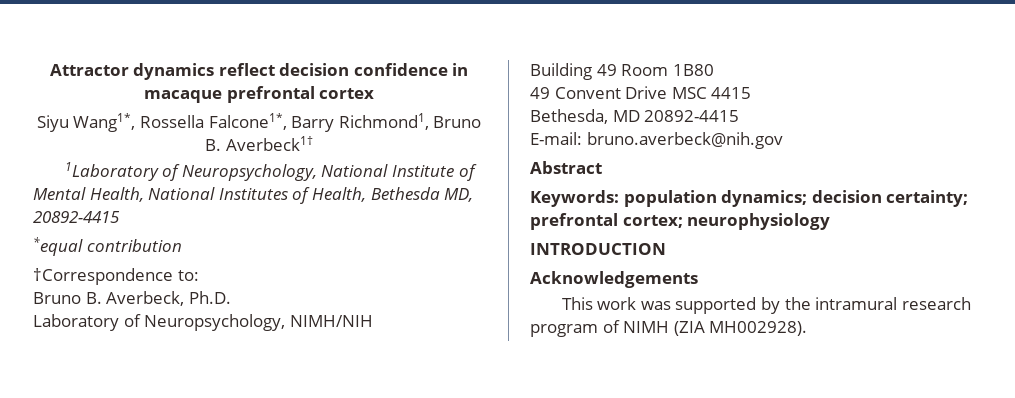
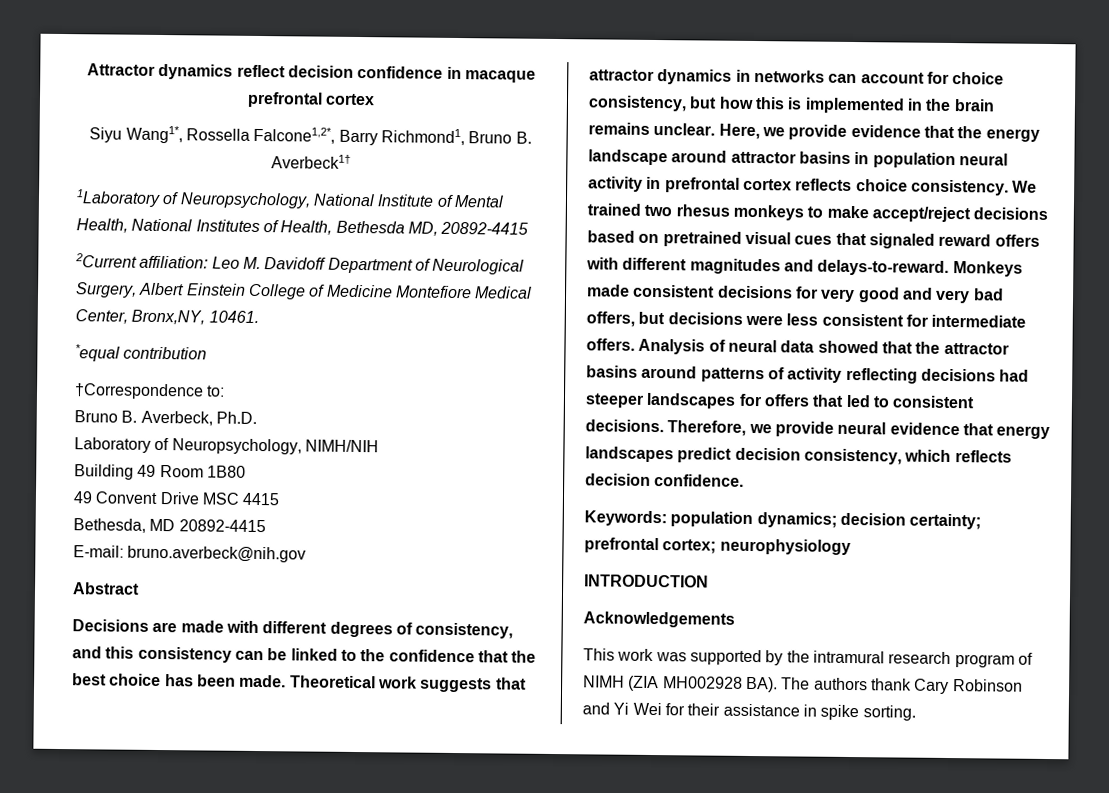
[208,113,287,130] Falcone1*, -> [253,126,336,144] Falcone1,2*,
(120, 217) none -> [75,253,525,275] [75,282,533,300] [75,309,259,325] // 2Current affiliation: Leo M. Davidoff Department of Neurological Surgery, Albert Einstein College of Medicine Montefiore Medical Center, Bronx,NY, 10461.
(602, 167) none -> [72,619,514,639] [72,646,537,663] [72,673,527,693] [589,69,1005,85] [588,95,995,114] [588,122,1040,142] [588,149,1008,169] [588,176,1038,196] [587,203,1049,223] [587,230,1040,249] [586,257,1023,277] [587,284,1004,304] [586,311,1027,328] [586,338,1009,355] [586,365,1030,384] [585,392,976,409] [585,419,1051,440] [585,446,1012,465] [585,473,745,487] // Decisions are made with different degrees of consistency, and this consistency can be linked to the confidence that the best choice has been made. Theoretical work suggests that attractor dynamics in networks can account for choice consistency, but how this is implemented in the brain remains unclear. Here, we provide evidence that the energy landscape around attractor basins in population neural activity in prefrontal cortex reflects choice consistency. We trained two rhesus monkeys to make accept/reject decisions based on pretrained visual cues that signaled reward offers with different magnitudes and delays-to-reward. Monkeys made consistent decisions for very good and very bad offers, but decisions were less consistent for intermediate offers. Analysis of neural data showed that the attractor basins around patterns of activity reflecting decisions had steeper landscapes for offers that led to consistent decisions. Therefore, we provide neural evidence that energy landscapes predict decision consistency, which reflects decision confidence.
[709,321,808,336] MH002928). -> [662,676,1023,695] [582,702,916,721] MH002928 BA). The authors thank Cary Robinson and Yi Wei for their assistance in spike sorting.

